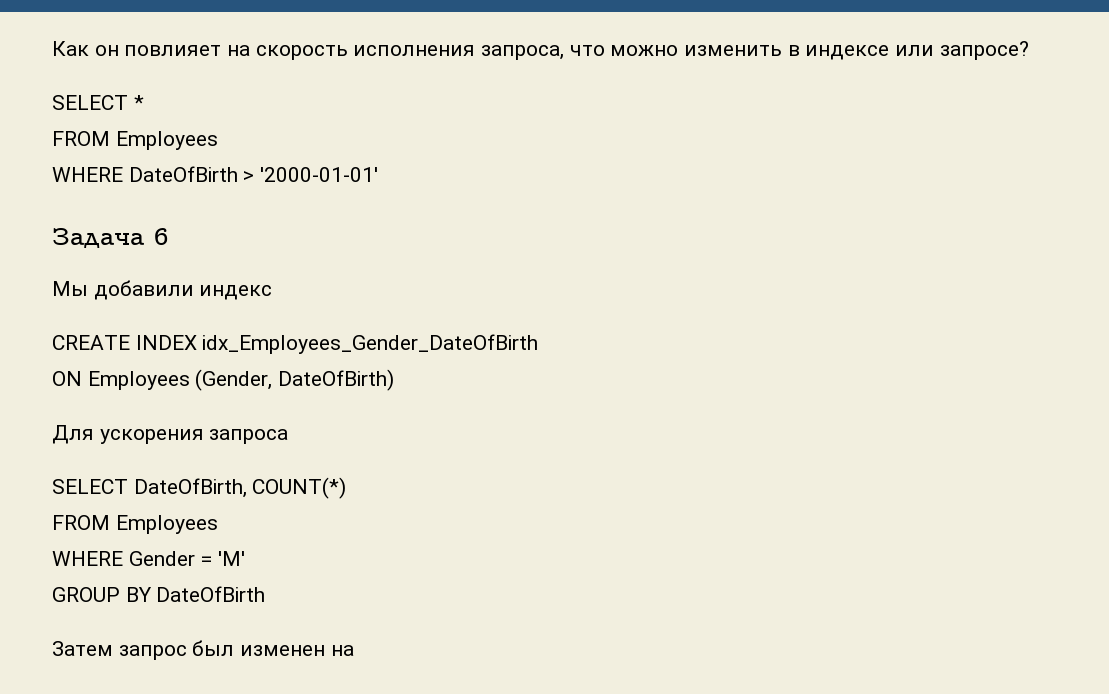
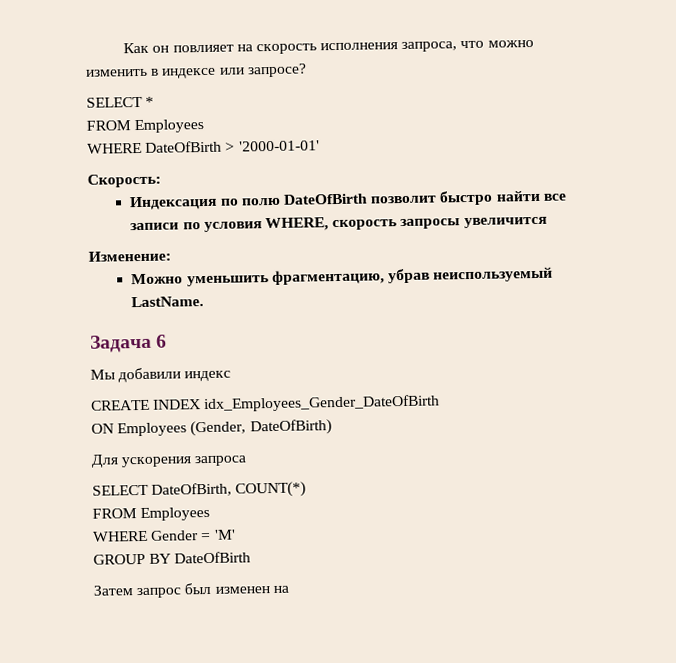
(379, 174) none -> [87,173,161,188] [129,189,567,211] [130,216,547,233] [88,250,171,262] [131,266,554,287] [131,296,205,308] // Скорость: // Индексация по полю DateOfBirth позволит быстро найти все записи по условия WHERE, скорость запросы увеличится // Изменение: // Можно уменьшить фрагментацию, убрав неиспользуемый LastName.

